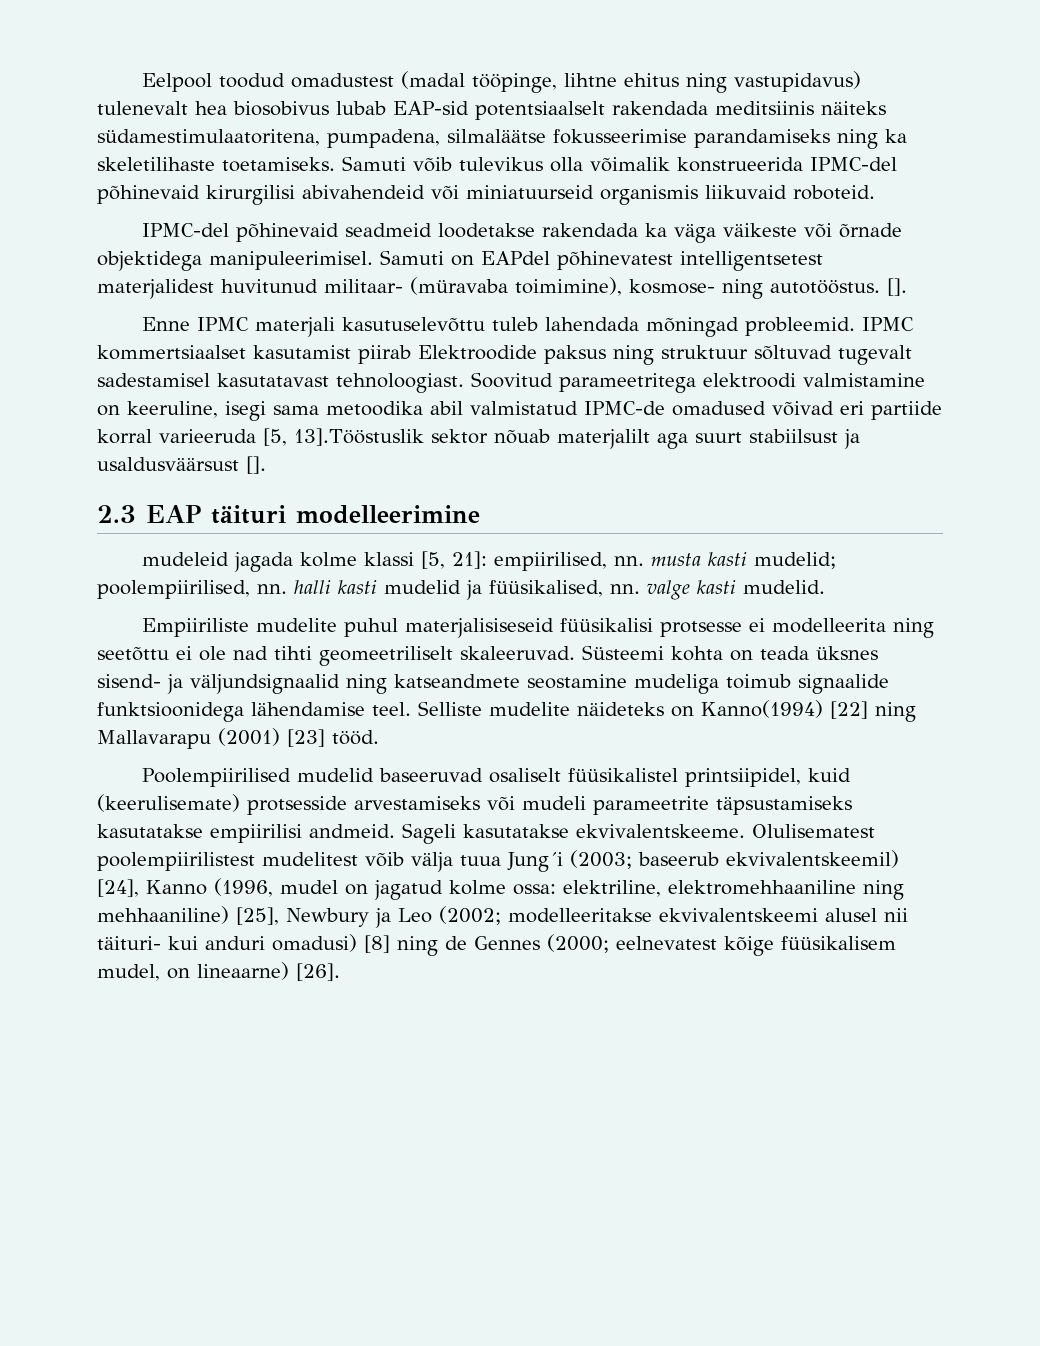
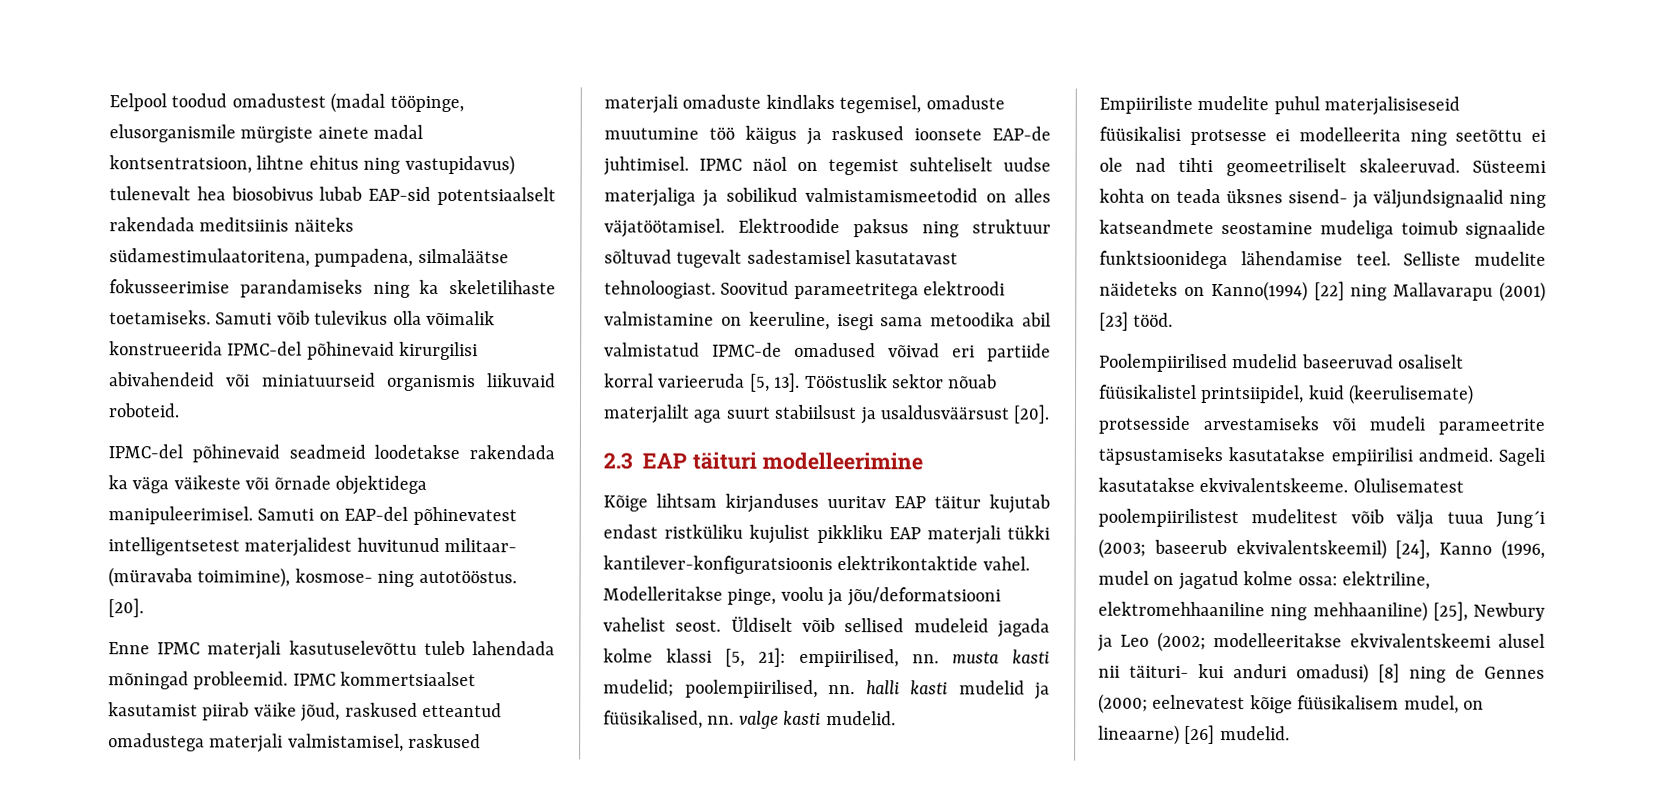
(558, 83) none -> [109,124,424,143] [109,155,252,174] elusorganismile mürgiste ainete madal kontsentratsioon,
[481,251,550,265] EAPdel -> [344,506,409,521] EAP-del
[887,278,907,296] []. -> [108,598,144,618] [20].
(411, 354) none -> [253,702,502,722] [108,733,482,753] [604,94,1005,114] [604,125,1051,145] [603,156,1051,176] [604,187,1051,207] [604,218,725,238] väike jõud, raskused etteantud omadustega materjali valmistamisel, raskused materjali omaduste kindlaks tegemisel, omaduste muutumine töö käigus ja raskused ioonsete EAP-de juhtimisel. IPMC näol on tegemist suhteliselt uudse materjaliga ja sobilikud valmistamismeetodid on alles väjatöötamisel.
[294,428,424,446] 13].Tööstuslik -> [774,372,888,392] 13]. Tööstuslik
[246,456,266,474] []. -> [1013,404,1051,424] [20].
(481, 514) none -> [603,493,1050,514] [603,524,1050,545] [603,555,1030,575] [603,586,1001,607] [603,615,905,633] Kõige lihtsam kirjanduses uuritav EAP täitur kujutab endast ristküliku kujulist pikkliku EAP materjali tükki kantilever-konfiguratsioonis elektrikontaktide vahel. Modelleritakse pinge, voolu ja jõu/deformatsiooni vahelist seost. Üldiselt võib sellised
[296,963,340,981] [26]. -> [1184,724,1290,745] [26] mudelid.

